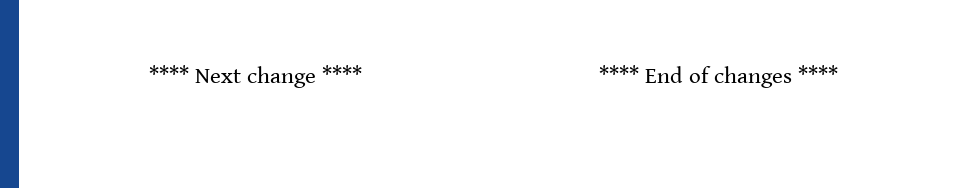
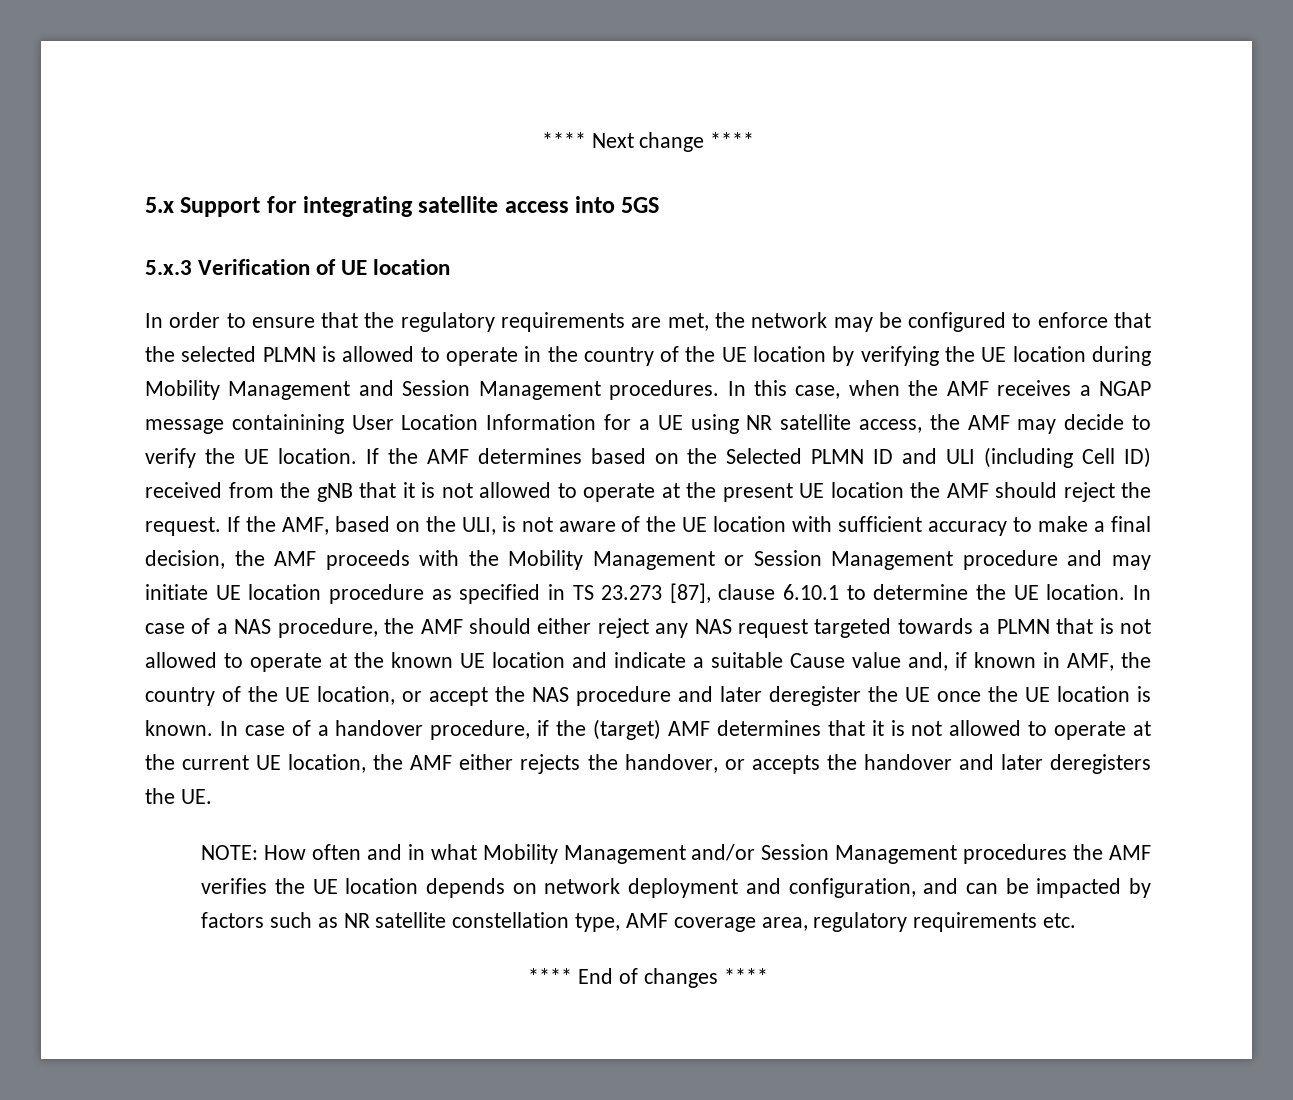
(363, 74) none -> [145,196,660,217] [145,259,451,275] [145,312,1151,332] [145,346,1151,366] [145,380,1152,400] [145,414,1151,434] [145,447,1152,468] [145,482,1151,502] [145,516,1152,536] [145,550,1151,570] [145,583,1151,604] [145,618,1151,638] [145,652,1151,672] [145,686,1151,706] [145,719,1151,740] [145,754,1151,774] [145,788,212,804] [201,844,1152,864] [201,878,1151,898] [201,912,1076,932] // 5.x Support for integrating satellite access into 5GS // 5.x.3 Verification of UE location // In order to ensure that the regulatory requirements are met, the network may be configured to enforce that the selected PLMN is allowed to operate in the country of the UE location by verifying the UE location during Mobility Management and Session Management procedures. In this case, when the AMF receives a NGAP message containining User Location Information for a UE using NR satellite access, the AMF may decide to verify the UE location. If the AMF determines based on the Selected PLMN ID and ULI (including Cell ID) received from the gNB that it is not allowed to operate at the present UE location the AMF should reject the request. If the AMF, based on the ULI, is not aware of the UE location with sufficient accuracy to make a final decision, the AMF proceeds with the Mobility Management or Session Management procedure and may initiate UE location procedure as specified in TS 23.273 [87], clause 6.10.1 to determine the UE location. In case of a NAS procedure, the AMF should either reject any NAS request targeted towards a PLMN that is not allowed to operate at the known UE location and indicate a suitable Cause value and, if known in AMF, the country of the UE location, or accept the NAS procedure and later deregister the UE once the UE location is known. In case of a handover procedure, if the (target) AMF determines that it is not allowed to operate at the current UE location, the AMF either rejects the handover, or accepts the handover and later deregisters the UE. // NOTE: How often and in what Mobility Management and/or Session Management procedures the AMF verifies the UE location depends on network deployment and configuration, and can be impacted by factors such as NR satellite constellation type, AMF coverage area, regulatory requirements etc.

